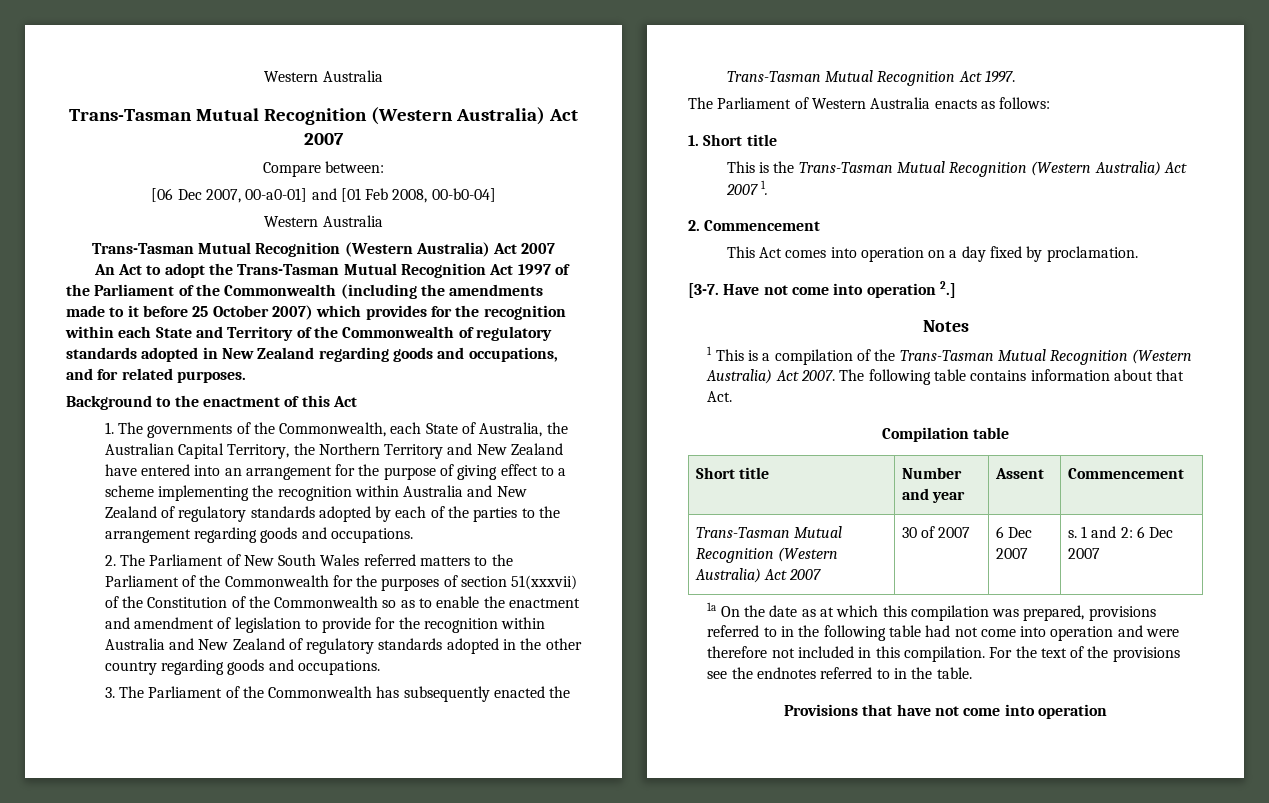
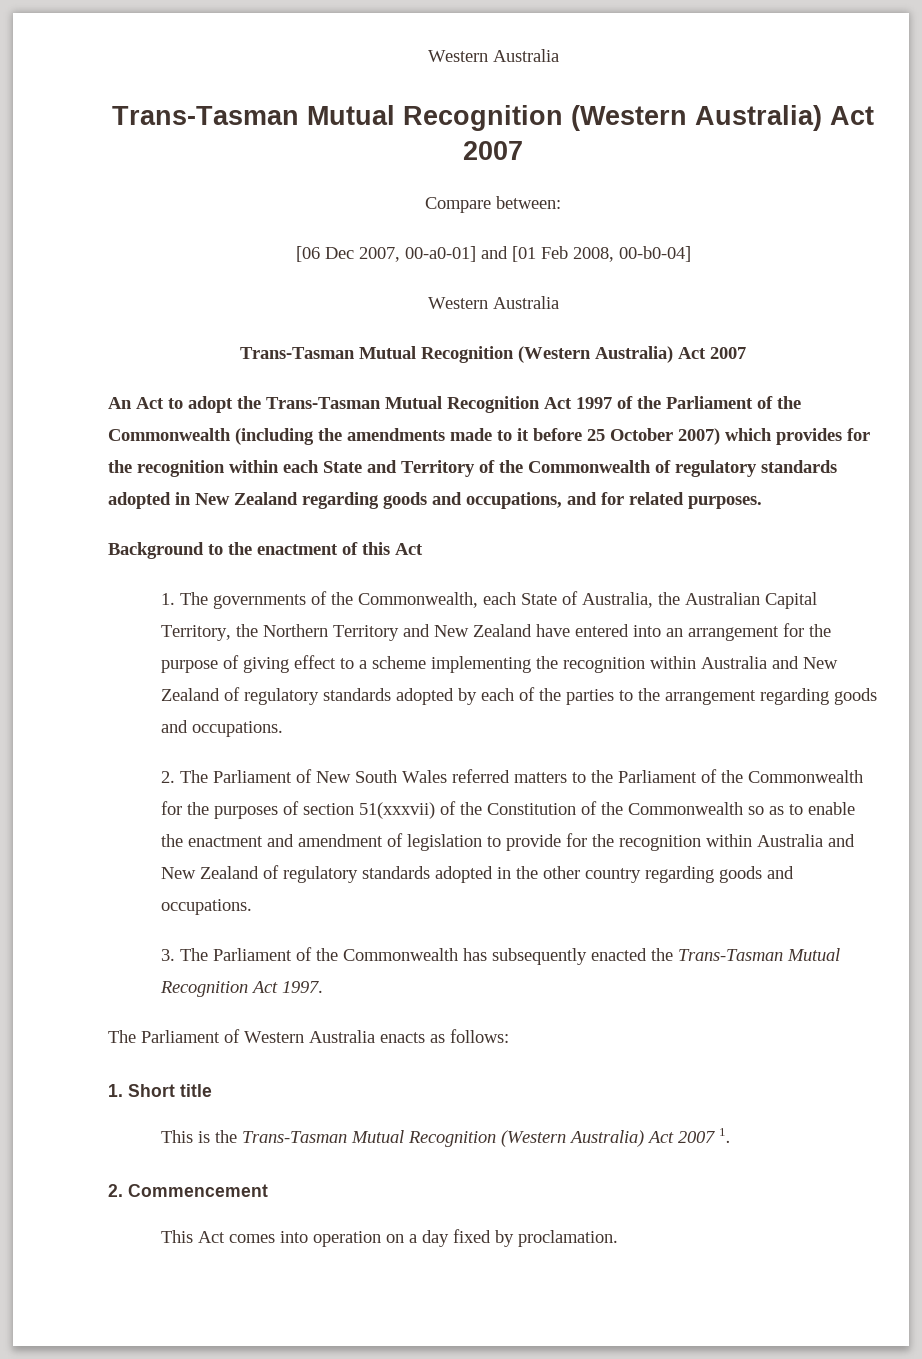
[688,281,956,298] [922,320,969,332] [707,346,1193,365] [706,369,1185,385] [707,391,733,402] [881,427,1010,442] [695,467,770,479] [901,467,962,479] [901,488,966,503] [994,468,1044,479] [1067,468,1184,479] [695,526,843,538] [695,547,839,563] [694,568,822,583] [901,526,971,538] [995,526,1033,538] [995,548,1028,559] [1067,526,1174,538] [1067,548,1100,559] [707,602,1156,621] [707,625,1180,641] [707,646,1180,662] [707,667,972,679] [784,704,1107,719] // [3-7. Have not come into operation 2.] // Notes // 1 This is a compilation of the Trans-Tasman Mutual Recognition (Western Australia) Act 2007. The following table contains information about that Act. // Compilation table // Short title | Number and year | Assent | Commencement // Trans-Tasman Mutual Recognition (Western Australia) Act 2007 | 30 of 2007 | 6 Dec 2007 | s. 1 and 2: 6 Dec 2007 // 1a On the date as at which this compilation was prepared, provisions referred to in the following table had not come into operation and were therefore not included in this compilation. For the text of the provisions see the endnotes referred to in the table. // Provisions that have not come into operation -> (619, 1238) none

